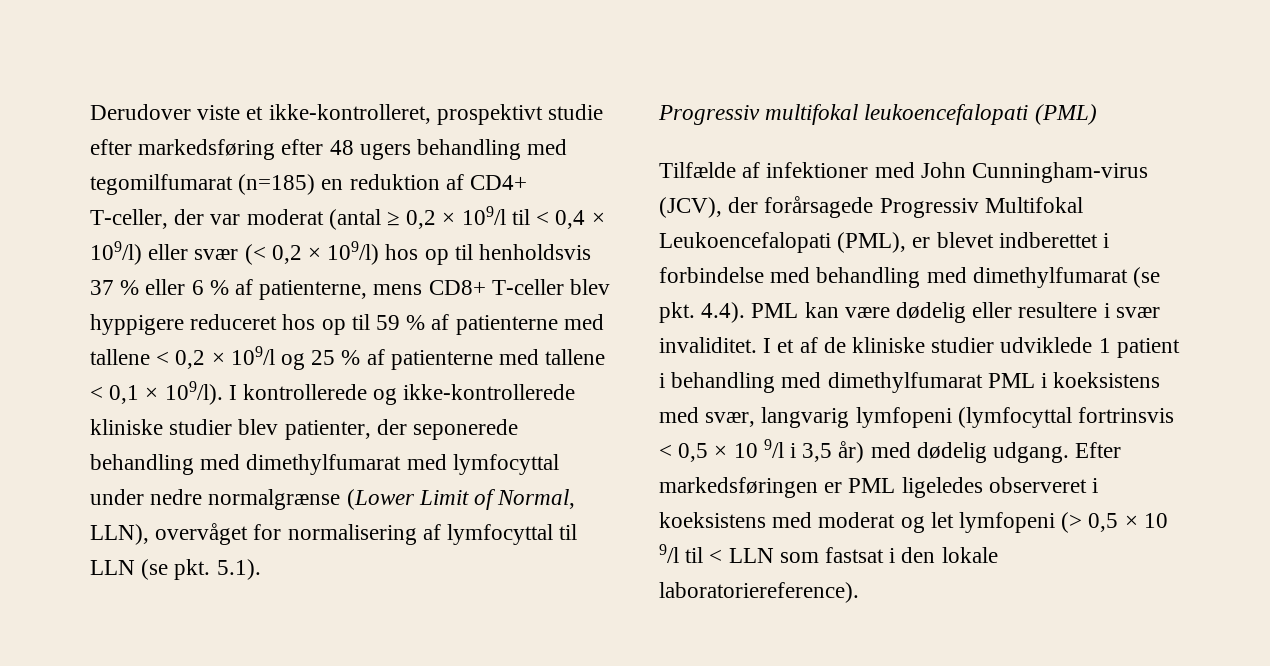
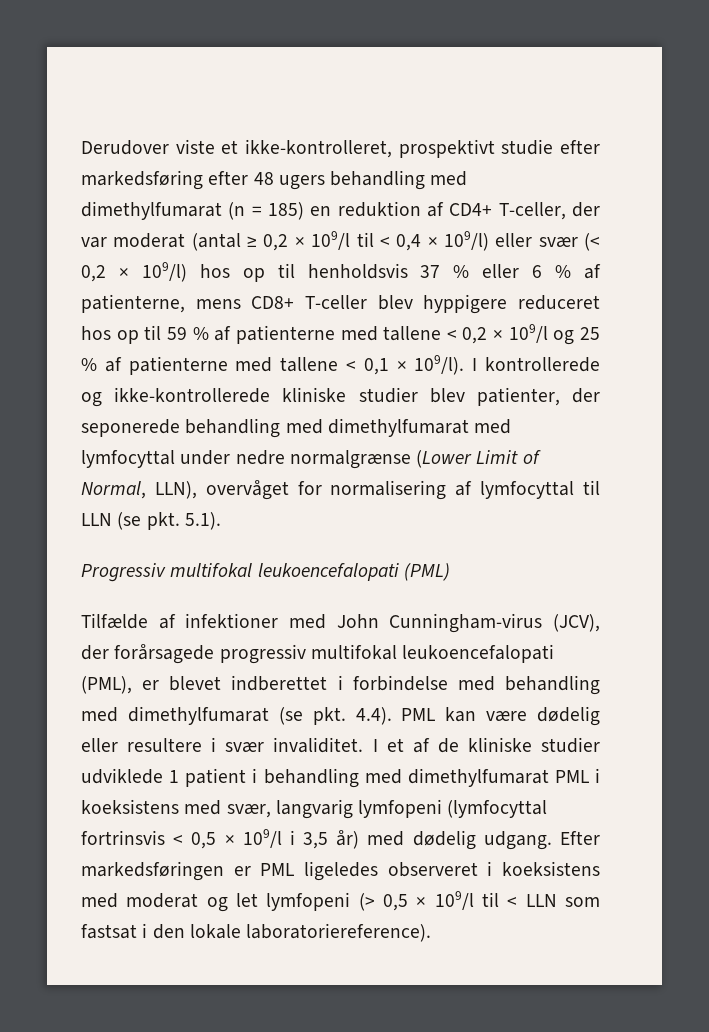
[90,174,316,195] tegomilfumarat (n=185) -> [81,201,304,220] dimethylfumarat (n = 185)
[879,197,1083,218] [659,232,831,253] Progressiv Multifokal Leukoencefalopati -> [219,644,555,664] progressiv multifokal leukoencefalopati
[733,439,784,458] 10 9/l -> [242,829,282,848] 109/l
[1143,513,1168,528] [659,544,679,563] 10 9/l -> [434,891,474,910] 109/l

